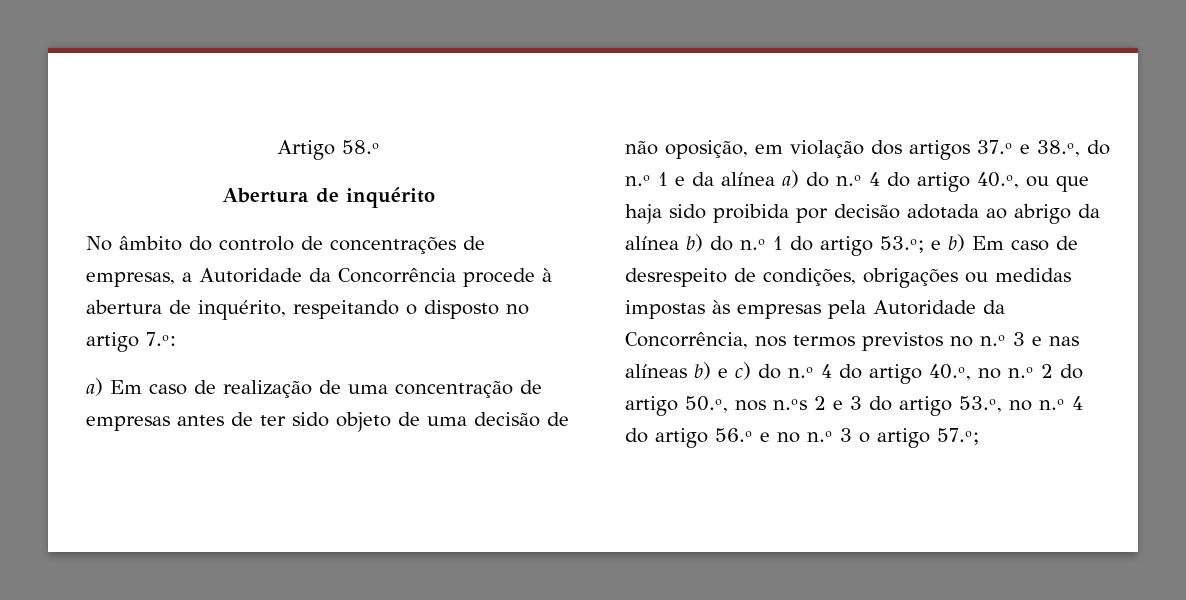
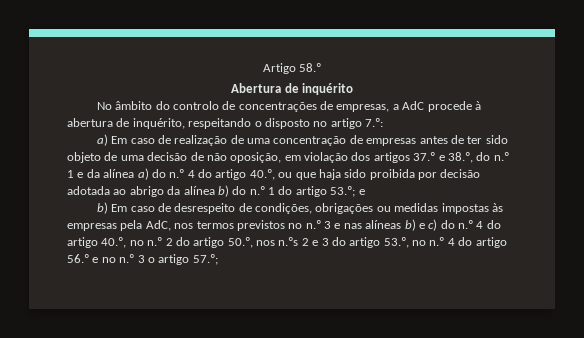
[199,268,456,283] Autoridade da Concorrência -> [402,101,425,110] AdC
(941, 245) none -> (365, 192) //
[873,300,1005,315] [625,332,748,349] Autoridade da Concorrência, -> [145,220,171,231] AdC,

